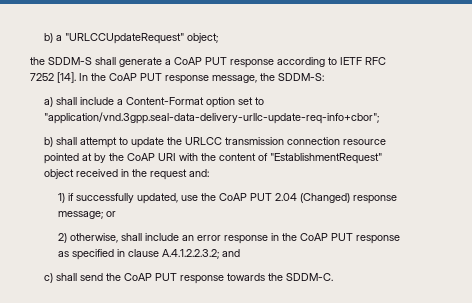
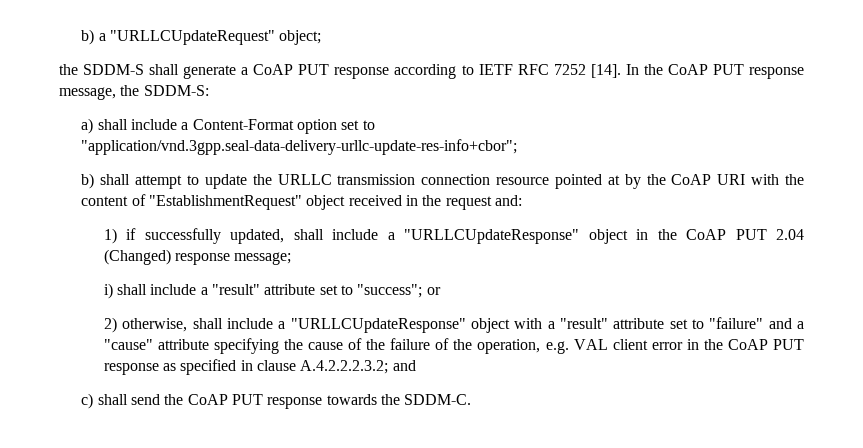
[64,33,184,44] "URLCCUpdateRequest" -> [110,30,276,45] "URLLCUpdateRequest"
[43,112,379,124] "application/vnd.3gpp.seal-data-delivery-urllc-update-req-info+cbor"; -> [81,139,518,155] "application/vnd.3gpp.seal-data-delivery-urllc-update-res-info+cbor";
[184,137,222,145] URLCC -> [277,174,332,185] URLLC
[180,195,198,201] use -> [293,229,649,244] shall include a "URLLCUpdateResponse" object in
(103, 215) none -> [103,283,423,299] // i) shall include a "result" attribute set to "success";
[181,235,268,244] an error response -> [278,317,805,333] [103,338,683,354] a "URLLCUpdateResponse" object with a "result" attribute set to "failure" and a "cause" attribute specifying the cause of the failure of the operation, e.g. VAL client error
[161,249,219,259] A.4.1.2.2.3.2; -> [300,360,389,374] A.4.2.2.2.3.2;

